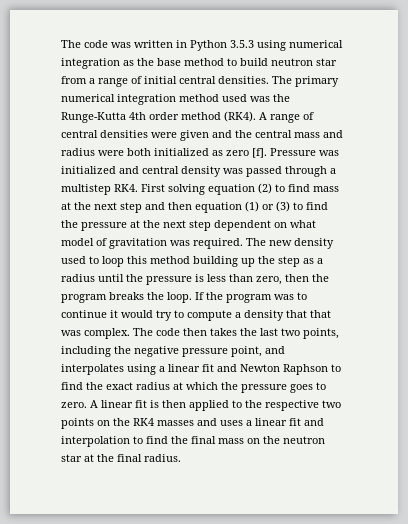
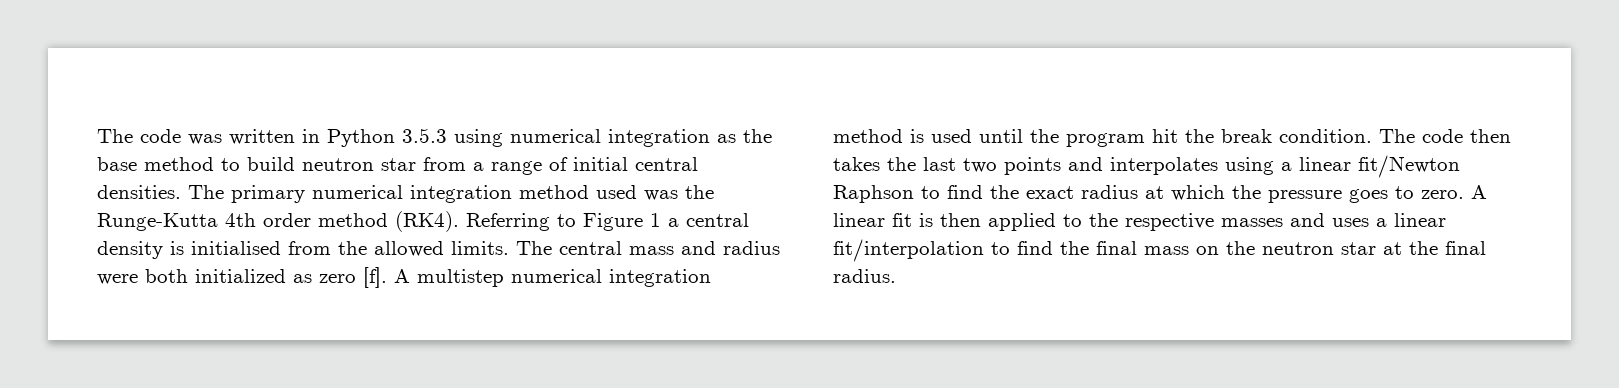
[259,112,314,123] [61,130,252,141] A range of central densities were given and the -> [466,213,749,231] [97,241,552,259] Referring to Figure 1 a central density is initialised from the allowed limits. The
[270,148,339,156] [61,166,336,177] [61,183,339,195] [61,201,328,213] [61,220,316,231] [61,238,334,249] [61,256,323,267] [61,274,329,285] [61,292,307,303] [61,310,331,321] [61,328,130,339] Pressure was initialized and central density was passed through a multistep RK4. First solving equation (2) to find mass at the next step and then equation (1) or (3) to find the pressure at the next step dependent on what model of gravitation was required. The new density used to loop this method building up the step as a radius until the pressure is less than zero, then the program breaks the loop. If the program was to continue it would try to compute a density that that was complex. -> [394,269,711,287] [833,129,1372,147] A multistep numerical integration method is used until the program hit the break condition.
[303,328,339,339] [61,346,262,357] points, including the negative pressure point, -> [1004,157,1061,175] points
[202,364,280,372] fit and Newton -> [1358,155,1460,178] fit/Newton
[322,400,341,408] [61,418,154,429] two points on the RK4 -> (1214, 222) none
[289,418,324,426] [61,436,130,447] fit and interpolation -> [833,239,984,262] fit/interpolation

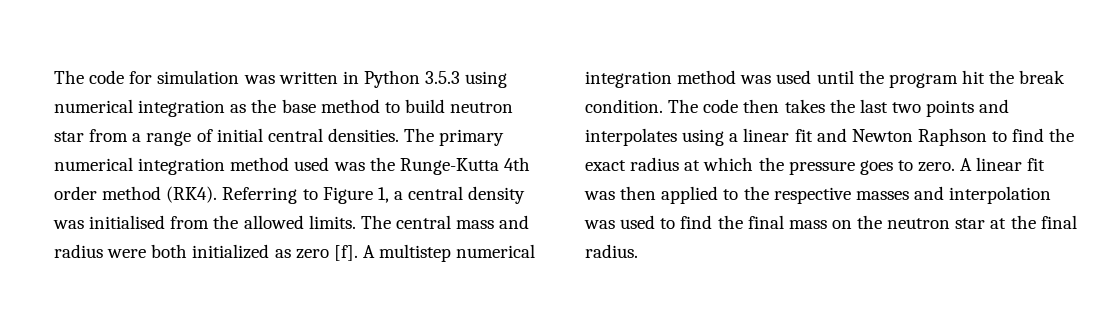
[97,129,181,143] The code -> [54,70,240,84] The code for simulation
[650,213,661,227] 1 -> [377,187,389,203] 1,
[170,241,184,255] is -> [53,220,84,229] was
[910,129,924,143] is -> [740,75,772,84] was
[1358,155,1460,178] fit/Newton -> [794,128,913,142] fit and Newton
[919,213,933,227] is -> [584,191,615,200] was
[1332,213,1446,227] [833,239,984,262] uses a linear fit/interpolation -> [949,186,1052,204] [584,215,656,229] interpolation was used

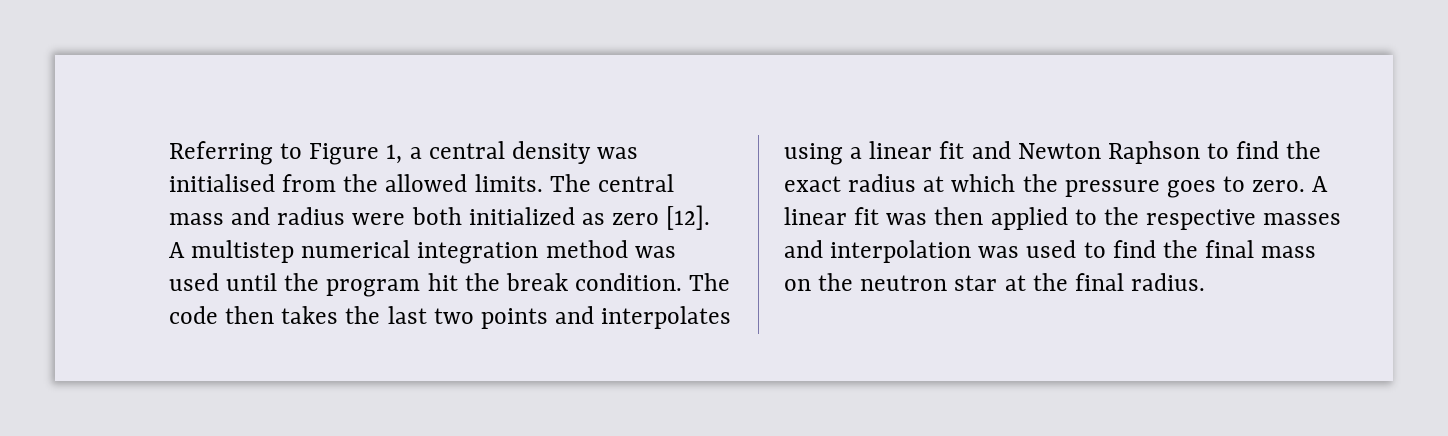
[54,70,508,88] [54,99,514,117] [54,128,505,146] [54,157,530,175] [54,186,218,203] The code for simulation was written in Python 3.5.3 using numerical integration as the base method to build neutron star from a range of initial central densities. The primary numerical integration method used was the Runge-Kutta 4th order method (RK4). -> (169, 153) none
[333,245,358,261] [f]. -> [666,205,711,230] [12].

